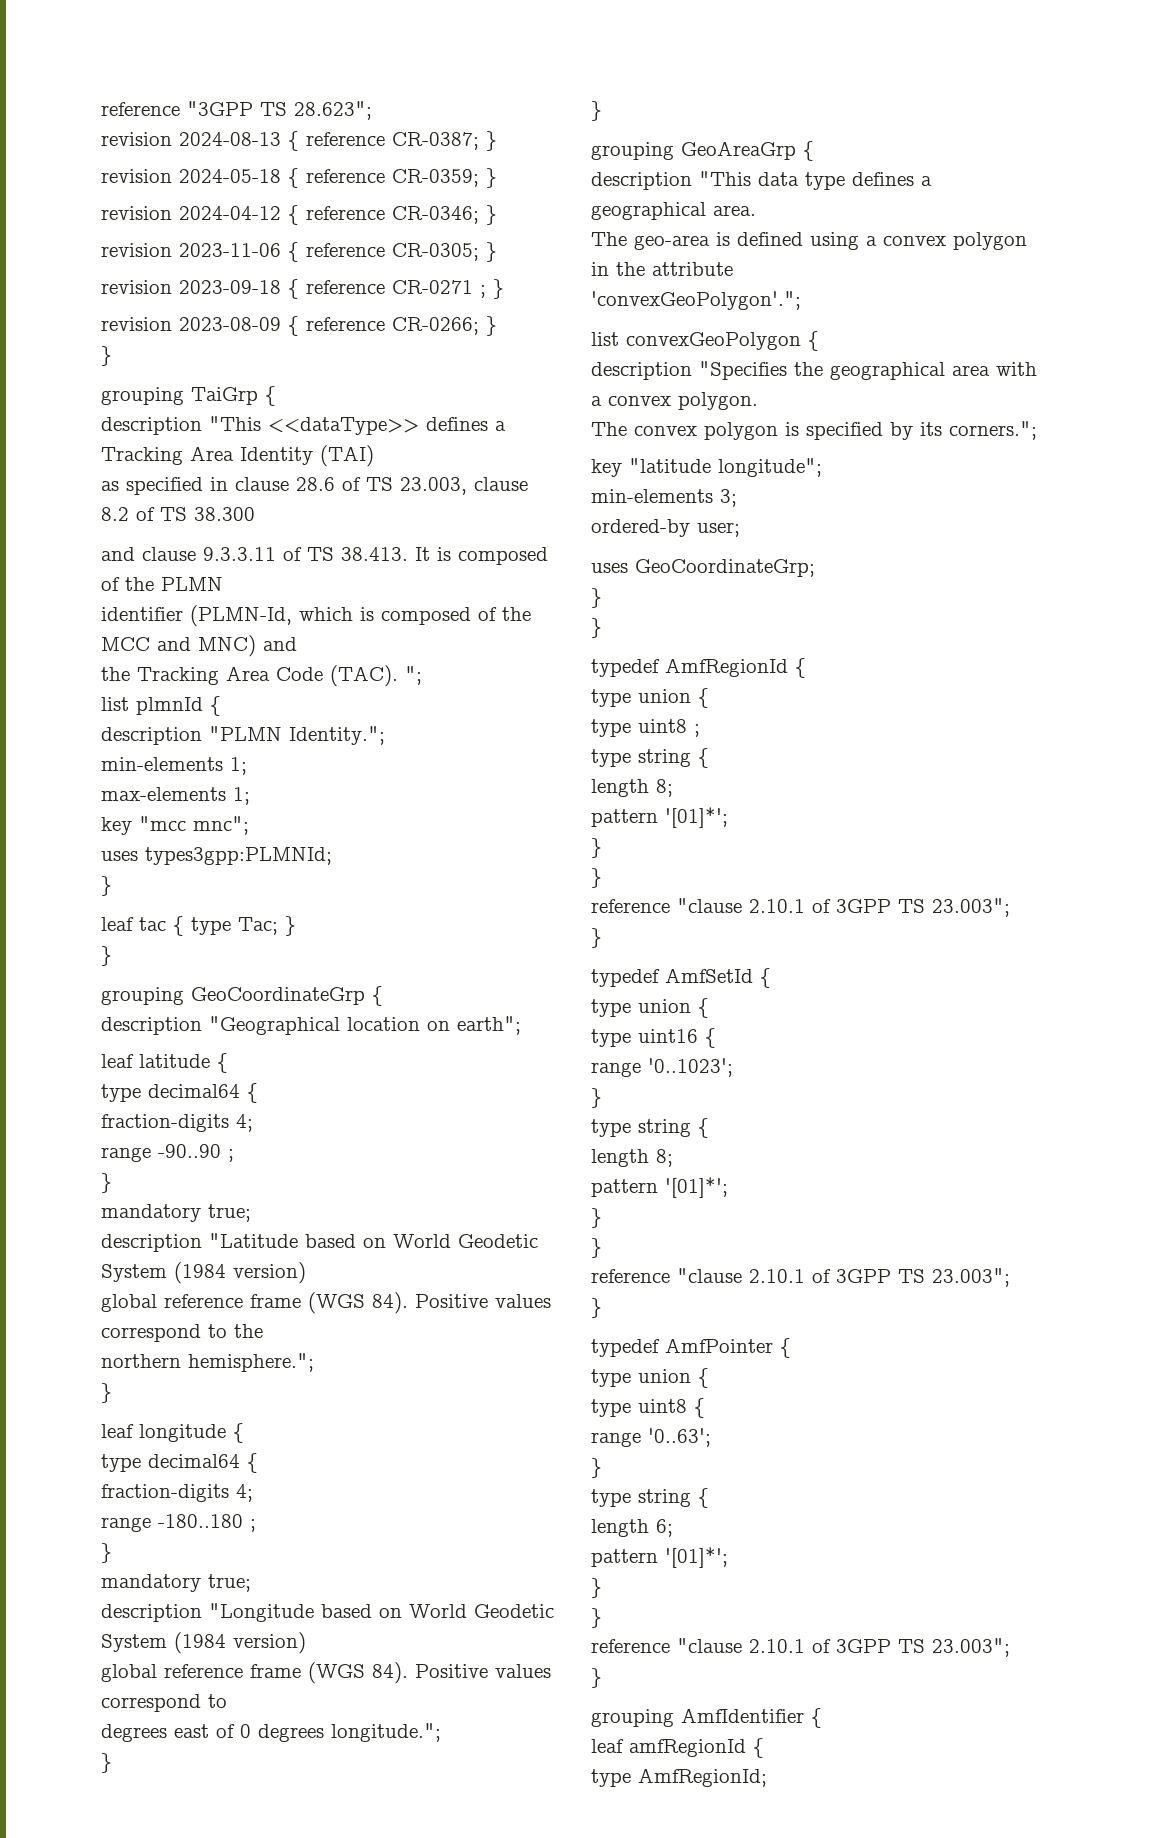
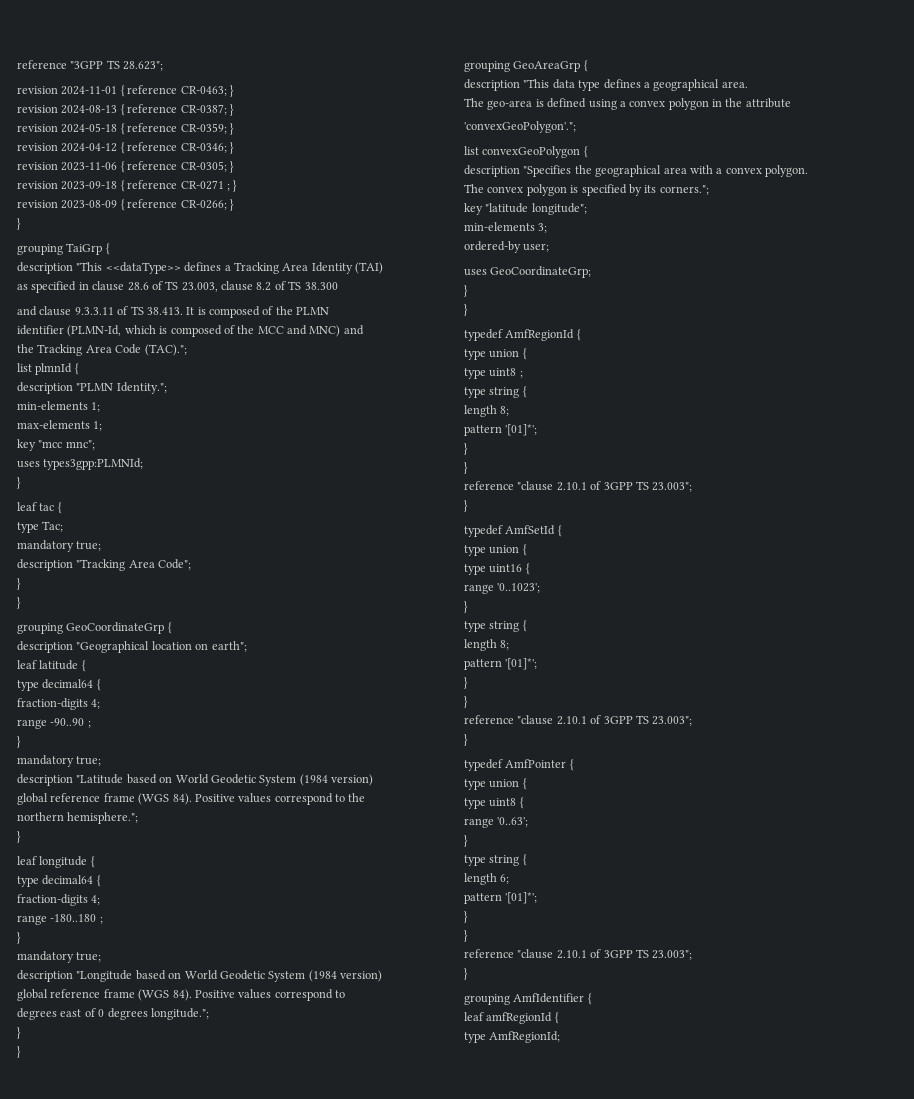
(372, 110) none -> [17,85,234,97] // revision 2024-11-01 { reference CR-0463; }
[330,665,422,687] (TAC). "; -> [144,344,187,356] (TAC).";
(184, 926) none -> (62, 508) //
(278, 926) none -> [17,540,102,552] [17,559,192,571] // mandatory true; // description "Tracking Area Code"; //

